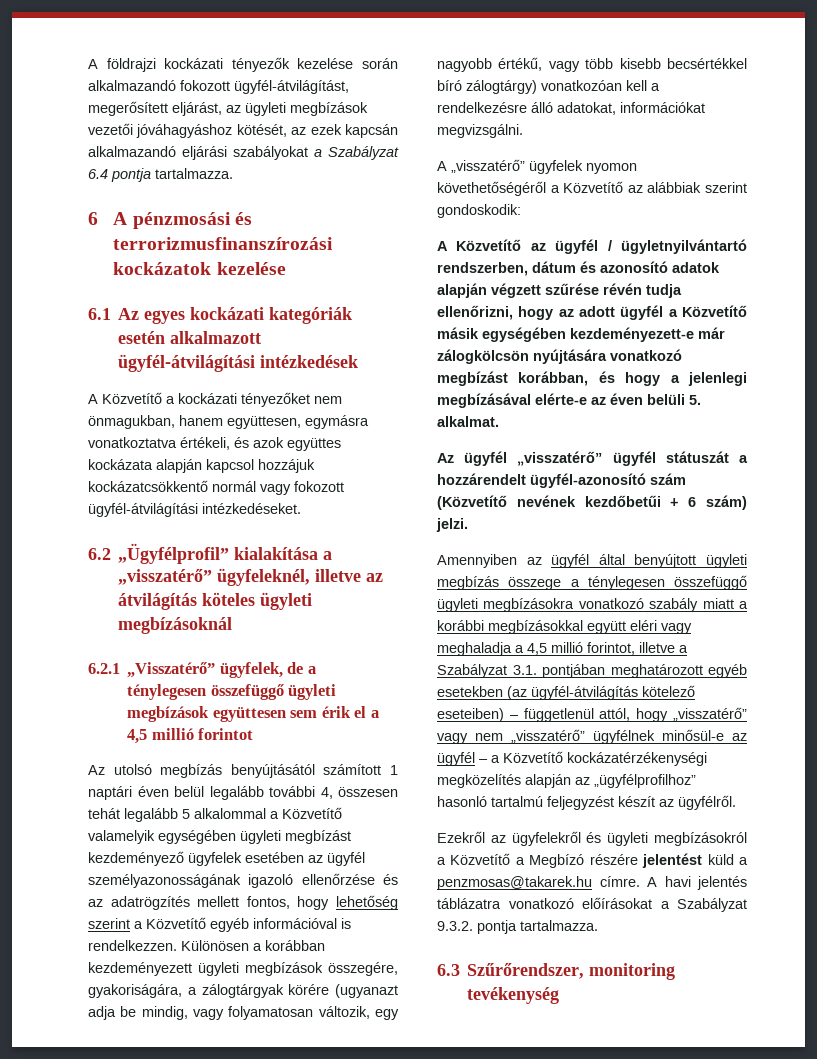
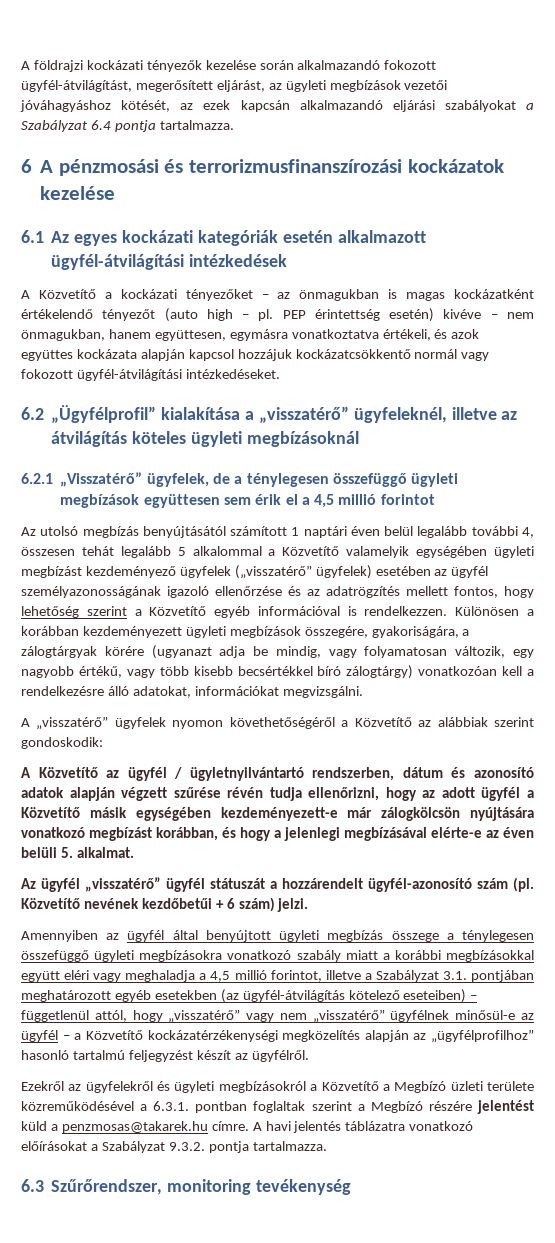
(310, 399) none -> [261,289,534,301] [21,308,498,322] – az önmagukban is magas kockázatként értékelendő tényezőt (auto high – pl. PEP érintettség esetén) kivéve –
(242, 859) none -> [234,565,372,579] („visszatérő” ügyfelek)
[437,495,507,510] (Közvetítő -> [513,877,534,892] [21,898,80,909] (pl. Közvetítő
(585, 861) none -> [450,1081,535,1091] [21,1101,423,1113] üzleti területe közreműködésével a 6.3.1. pontban foglaltak szerint a Megbízó

